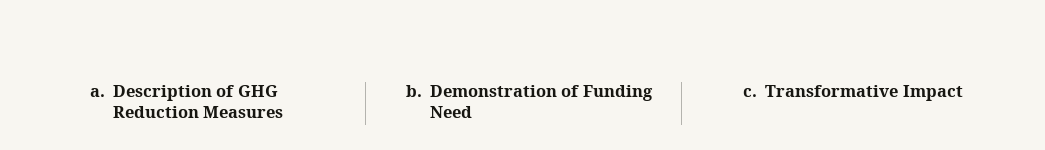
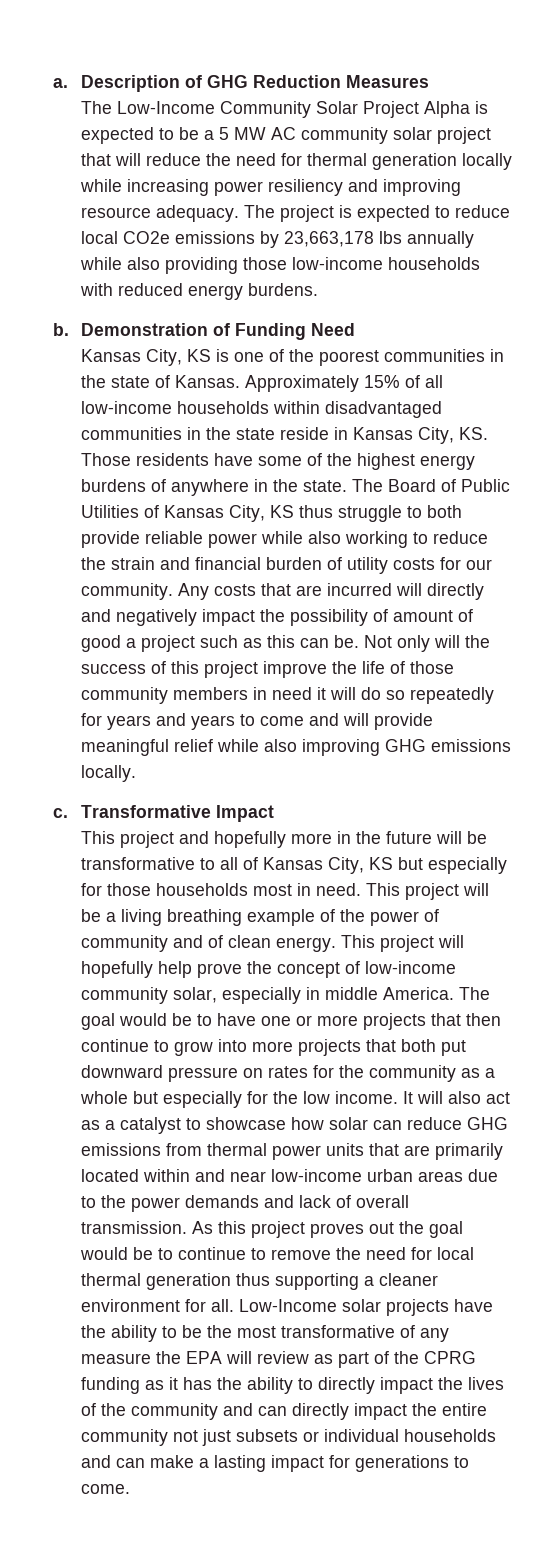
(284, 112) none -> [80,101,488,118] [80,127,491,144] [80,153,512,170] [79,179,461,196] [80,205,510,222] [80,231,474,248] [79,257,480,274] [79,283,318,300] // The Low-Income Community Solar Project Alpha is expected to be a 5 MW AC community solar project that will reduce the need for thermal generation locally while increasing power resiliency and improving resource adequacy. The project is expected to reduce local CO2e emissions by 23,663,178 lbs annually while also providing those low-income households with reduced energy burdens.
[743,85,963,101] c. Transformative Impact -> [80,349,504,366] [80,375,443,392] [80,401,442,418] [80,427,488,444] [80,453,475,470] [80,479,510,496] [80,505,462,522] [80,531,488,548] [80,557,492,574] [80,583,484,600] [80,609,473,626] [80,635,490,652] [80,661,454,678] [80,687,494,704] [80,713,433,730] [80,739,511,756] [80,765,136,782] [53,805,274,822] [80,831,487,848] [80,857,507,874] [80,883,489,900] [80,909,439,926] [80,935,464,952] [80,961,456,978] [80,987,490,1004] [80,1013,501,1030] [80,1039,466,1056] [80,1065,495,1082] [79,1091,510,1108] [80,1117,508,1134] [80,1143,503,1160] [80,1169,498,1182] [80,1195,409,1212] [80,1221,463,1238] [79,1247,474,1260] [80,1273,438,1290] [80,1299,493,1316] [80,1325,449,1342] [80,1351,476,1368] [80,1377,504,1394] [80,1403,487,1420] [80,1429,496,1446] [80,1455,469,1472] [80,1484,130,1494] Kansas City, KS is one of the poorest communities in the state of Kansas. Approximately 15% of all low-income households within disadvantaged communities in the state reside in Kansas City, KS. Those residents have some of the highest energy burdens of anywhere in the state. The Board of Public Utilities of Kansas City, KS thus struggle to both provide reliable power while also working to reduce the strain and financial burden of utility costs for our community. Any costs that are incurred will directly and negatively impact the possibility of amount of good a project such as this can be. Not only will the success of this project improve the life of those community members in need it will do so repeatedly for years and years to come and will provide meaningful relief while also improving GHG emissions locally. // c. Transformative Impact // This project and hopefully more in the future will be transformative to all of Kansas City, KS but especially for those households most in need. This project will be a living breathing example of the power of community and of clean energy. This project will hopefully help prove the concept of low-income community solar, especially in middle America. The goal would be to have one or more projects that then continue to grow into more projects that both put downward pressure on rates for the community as a whole but especially for the low income. It will also act as a catalyst to showcase how solar can reduce GHG emissions from thermal power units that are primarily located within and near low-income urban areas due to the power demands and lack of overall transmission. As this project proves out the goal would be to continue to remove the need for local thermal generation thus supporting a cleaner environment for all. Low-Income solar projects have the ability to be the most transformative of any measure the EPA will review as part of the CPRG funding as it has the ability to directly impact the lives of the community and can directly impact the entire community not just subsets or individual households and can make a lasting impact for generations to come.

